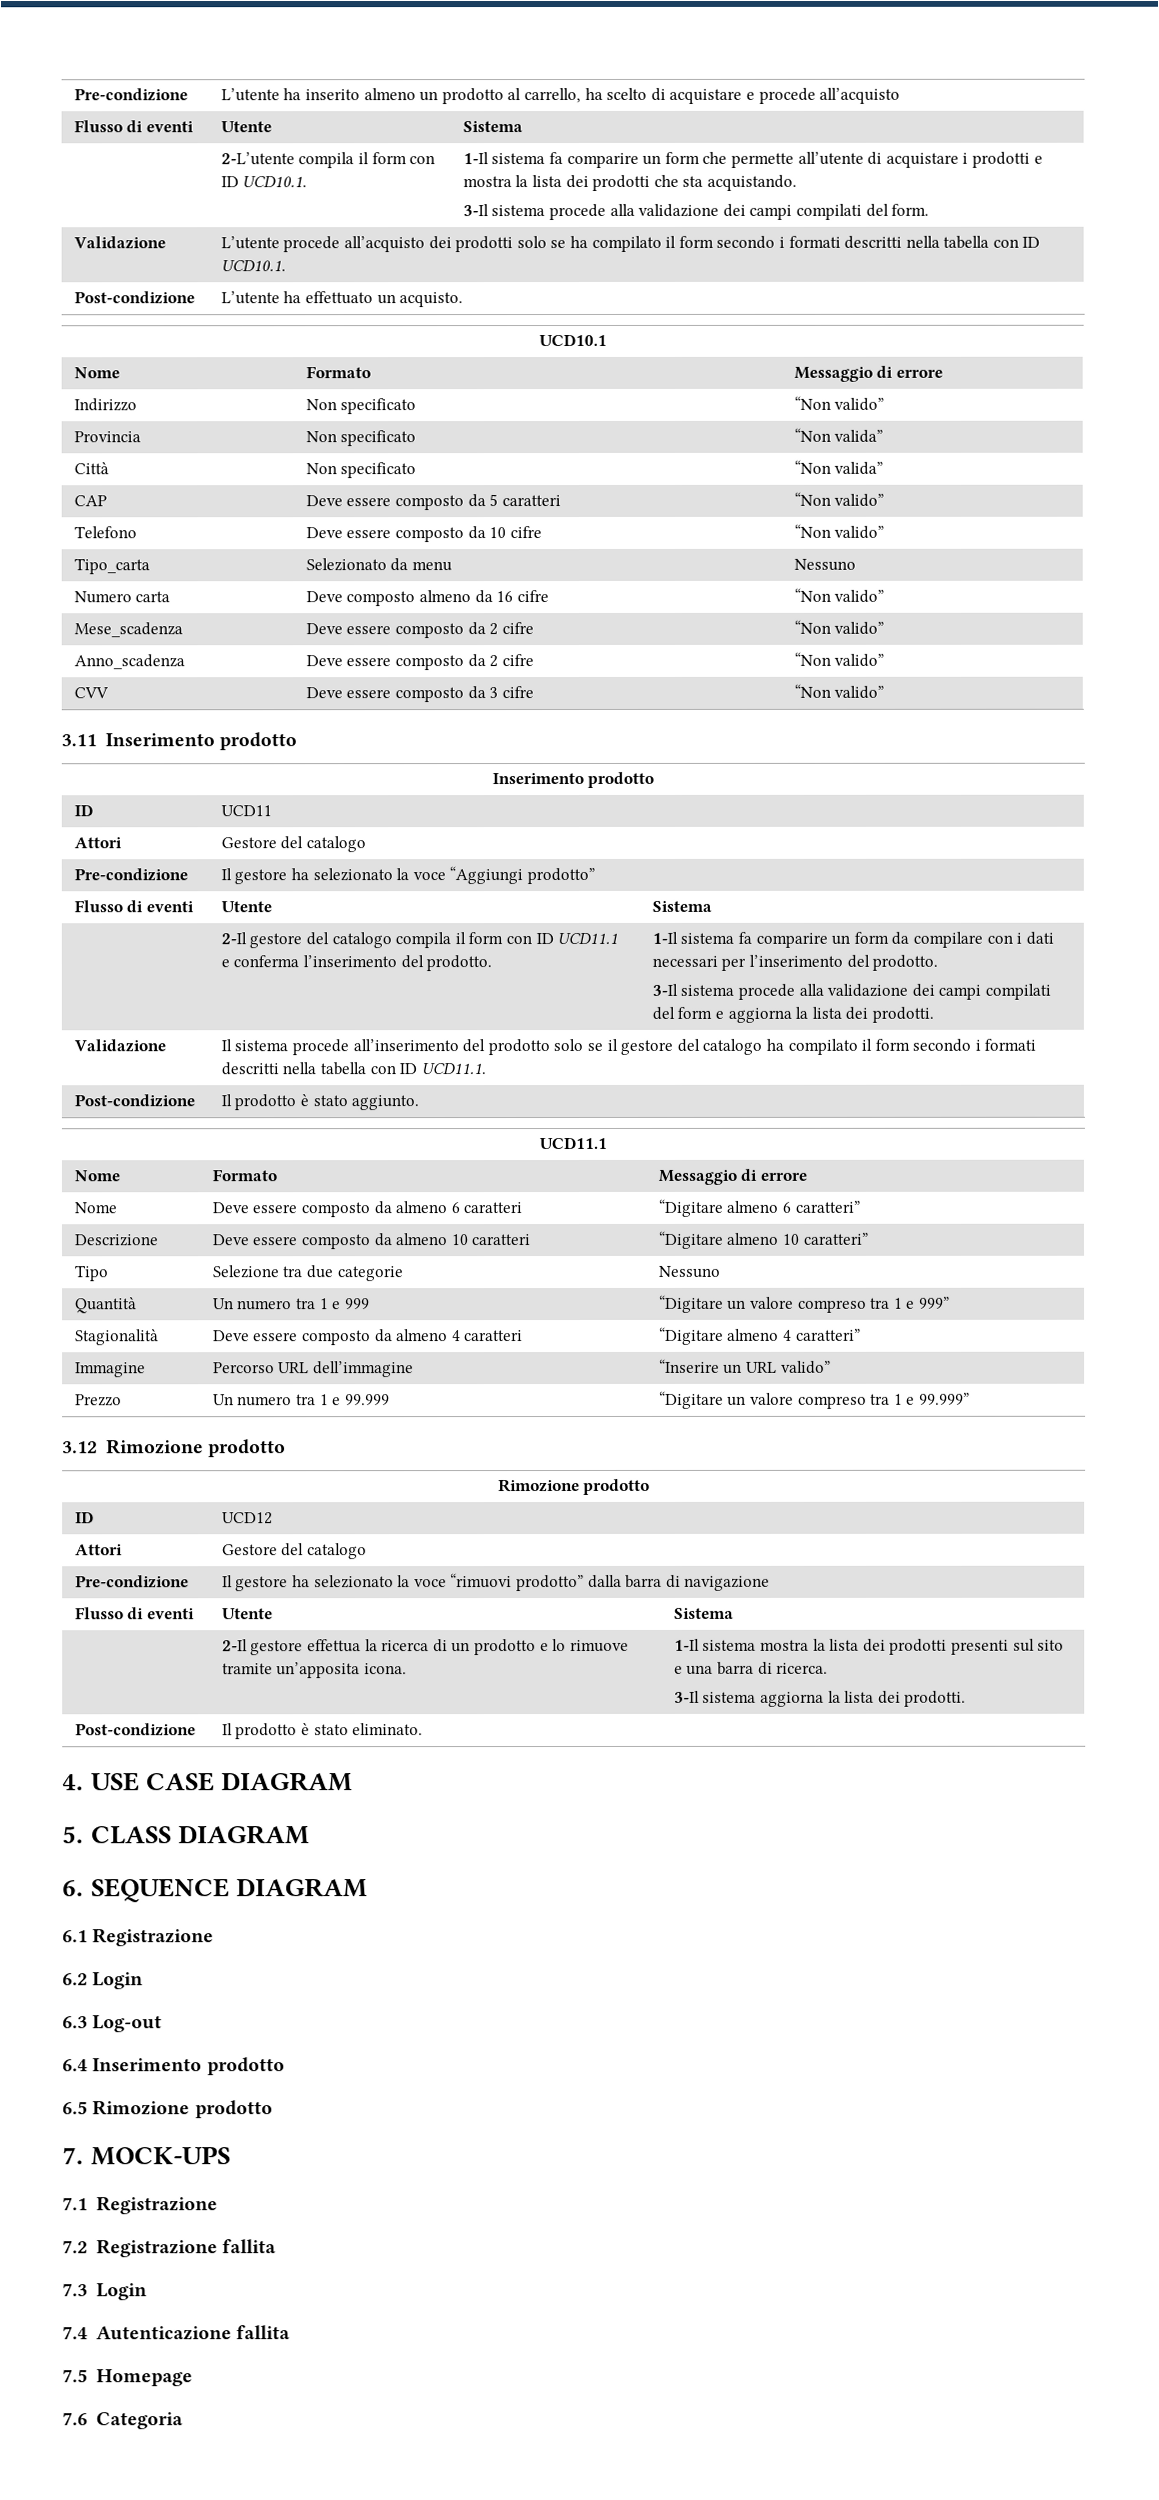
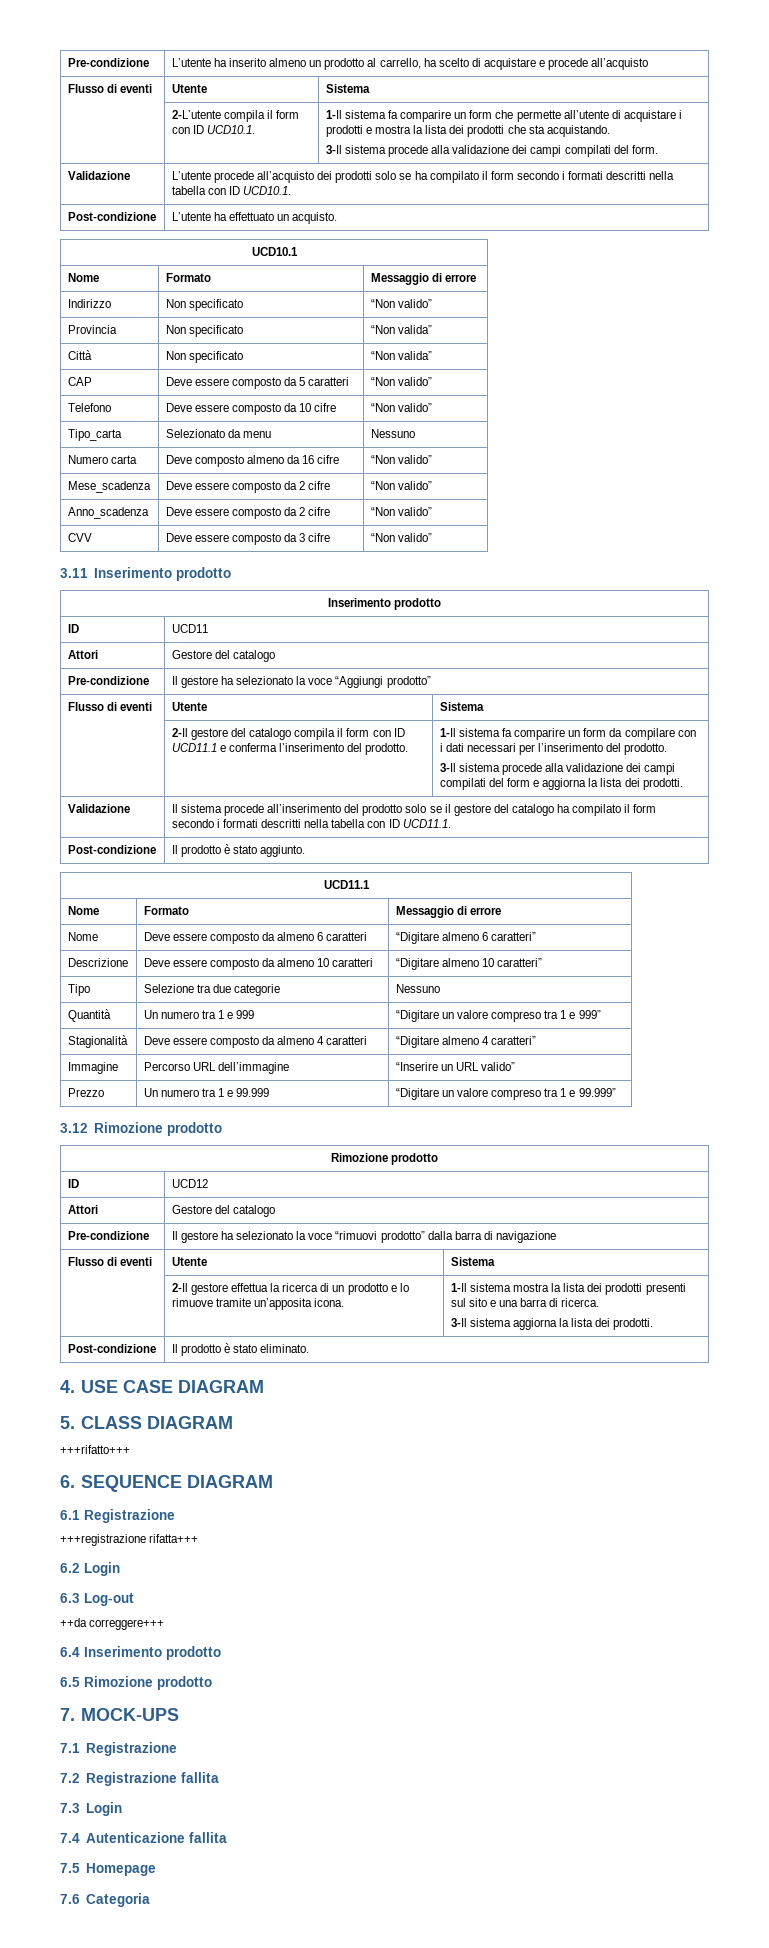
(310, 1835) none -> [60,1445,130,1454] // +++rifatto+++
(215, 1937) none -> [60,1534,199,1546] // +++registrazione rifatta+++
(163, 2024) none -> [60,1618,165,1630] // ++da correggere+++

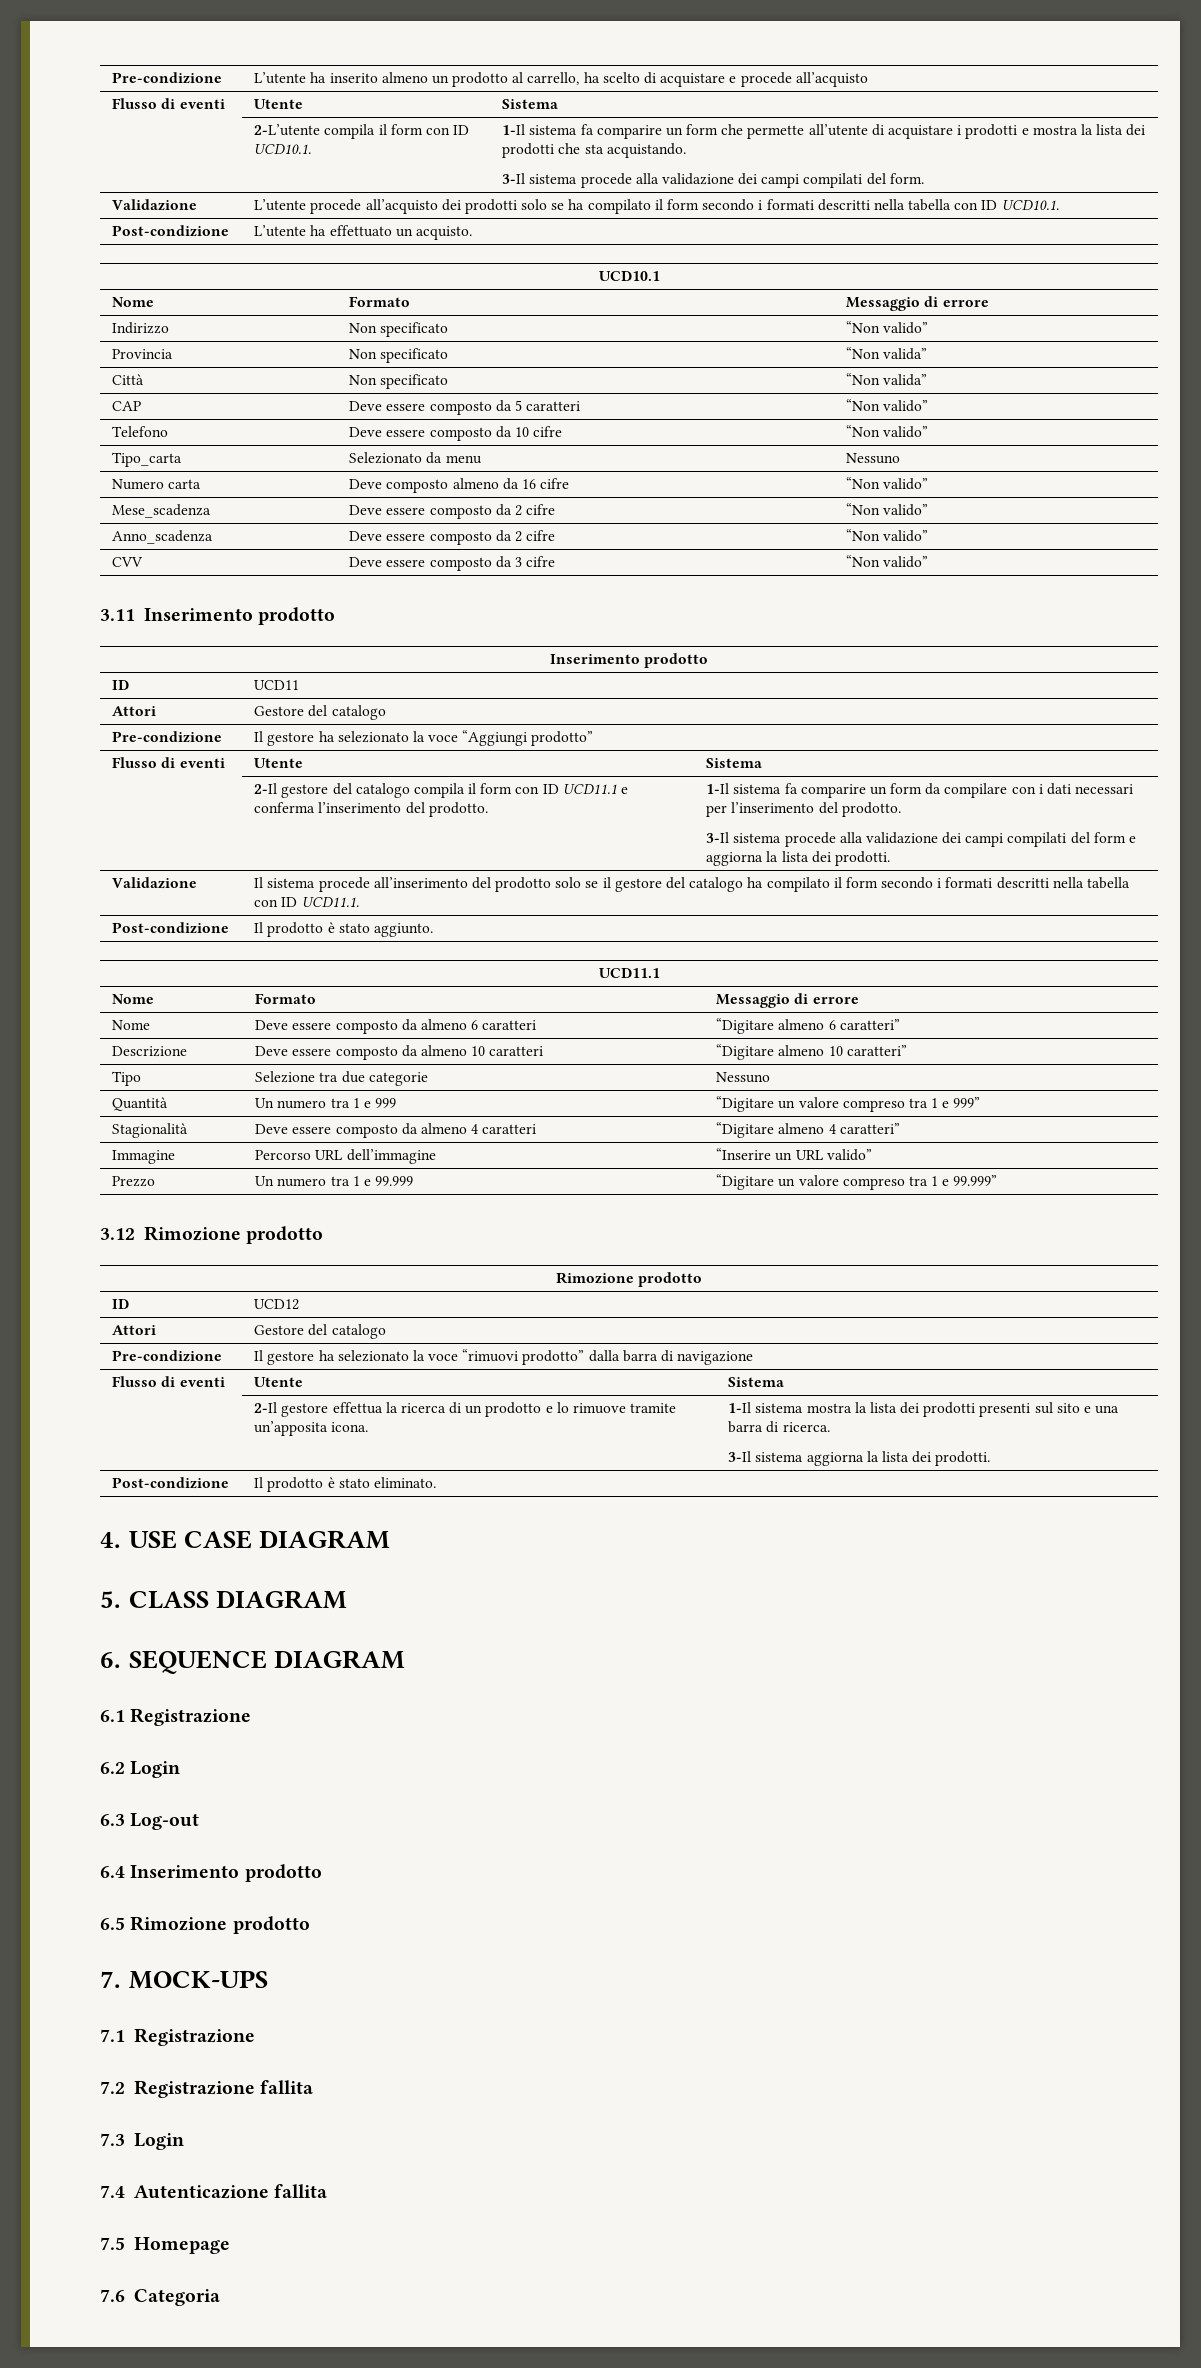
[60,1445,130,1454] // +++rifatto+++ -> (347, 1599) none
[60,1534,199,1546] // +++registrazione rifatta+++ -> (252, 1717) none
[60,1618,165,1630] // ++da correggere+++ -> (200, 1821) none

